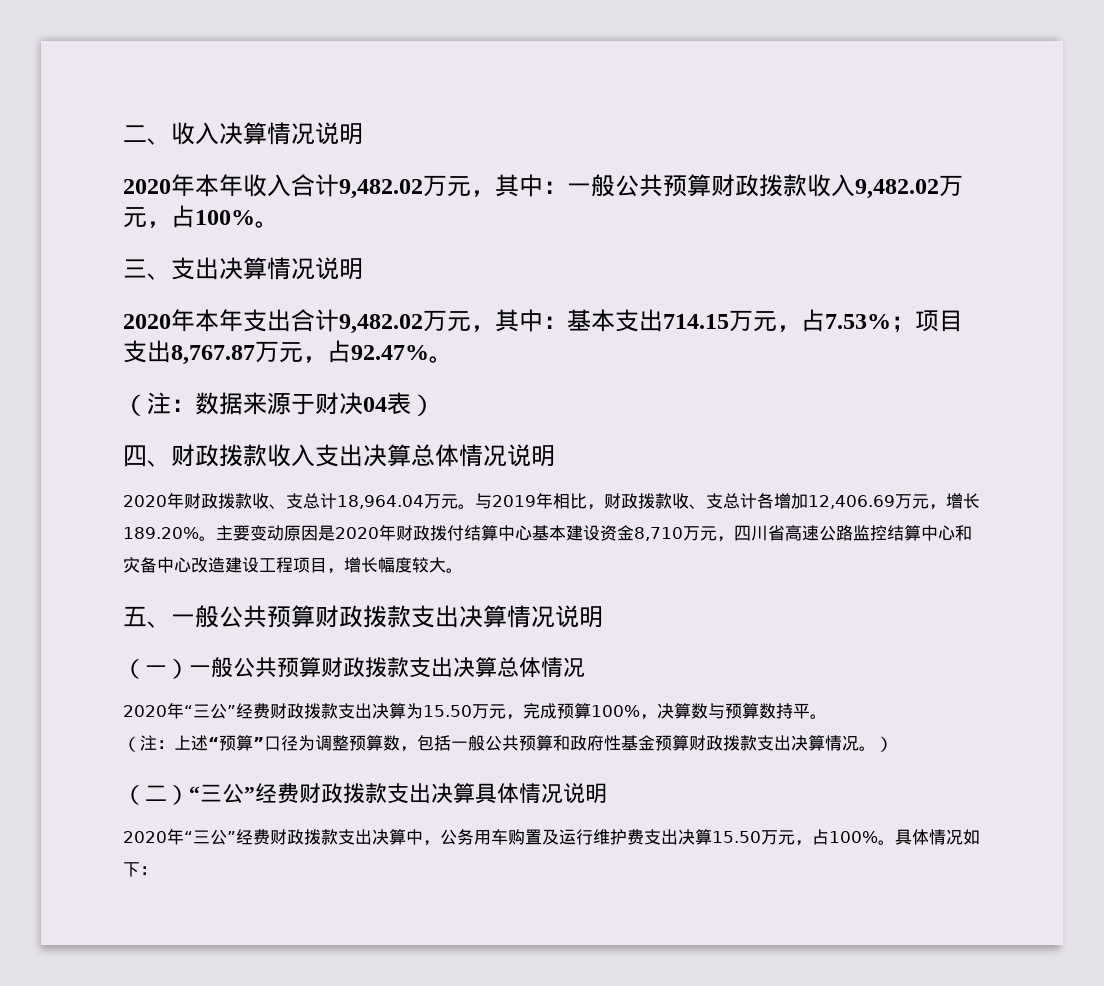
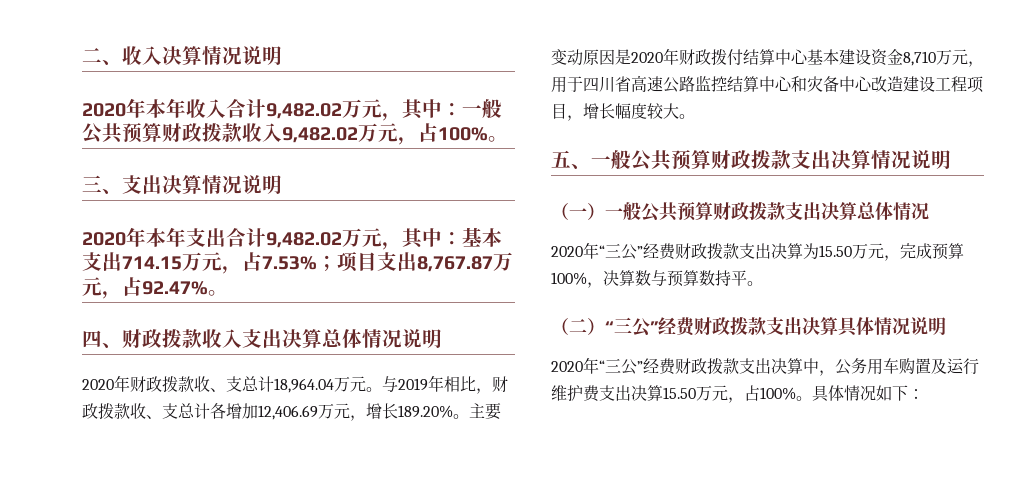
[123,392,435,416] // （注：数据来源于财决04表） -> (228, 293) none
(734, 539) none -> [551,76,583,93] 用于
[123,735,893,752] // （注：上述“预算”口径为调整预算数，包括一般公共预算和政府性基金预算财政拨款支出决算情况。） -> (763, 283) none

